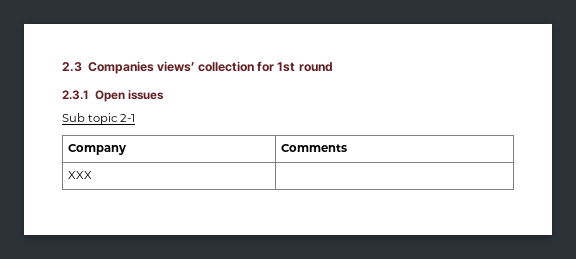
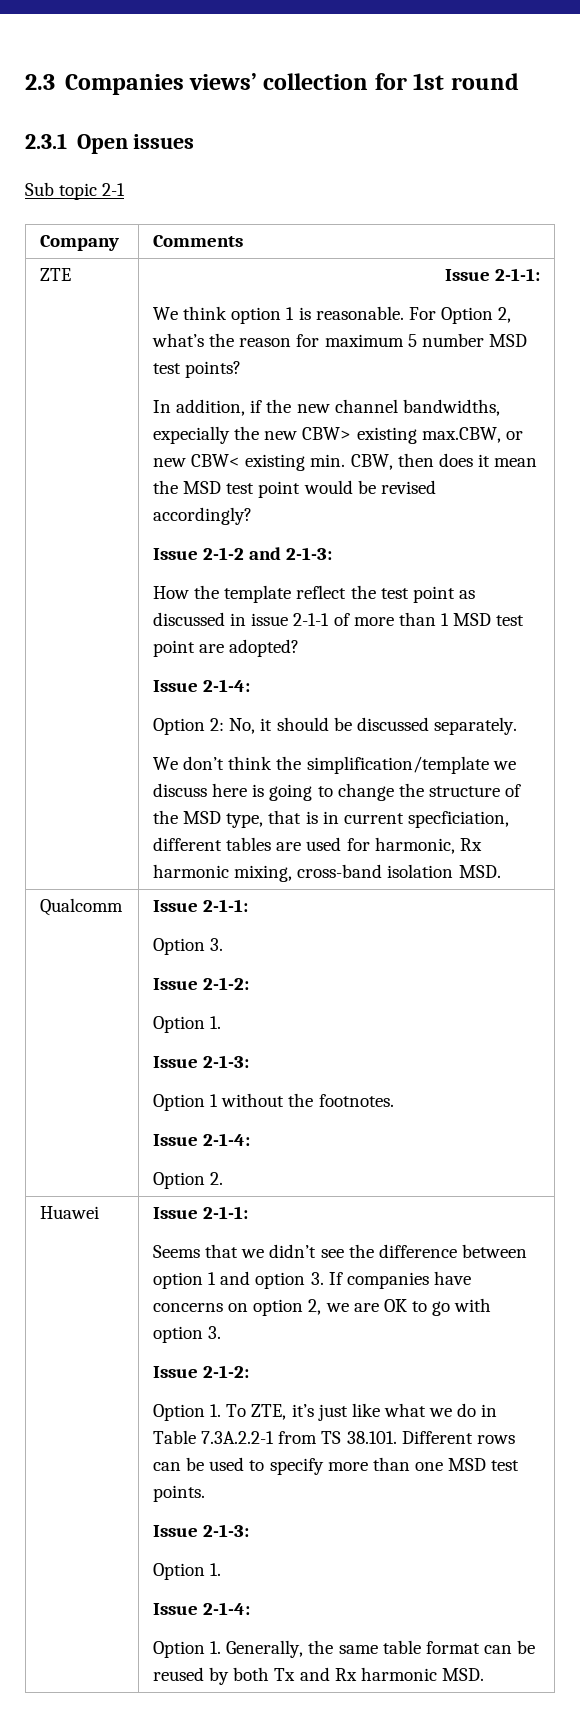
[67,171,92,179] XXX | -> [40,268,72,281] [444,268,540,281] [153,306,512,324] [152,333,528,347] [153,361,242,378] [153,399,500,416] [153,426,523,444] [153,453,538,471] [153,480,436,498] [153,507,253,525] [153,547,333,560] [153,585,476,603] [153,612,525,626] [153,639,300,657] [153,679,251,692] [153,717,518,735] [153,756,516,774] [153,783,522,801] [153,810,510,828] [153,837,482,854] [153,864,501,882] [40,898,124,916] [153,899,249,912] [153,938,224,955] [153,977,250,990] [153,1016,222,1033] [153,1055,250,1068] [153,1093,394,1111] [153,1133,251,1146] [153,1172,224,1189] [40,1206,100,1219] [153,1206,249,1219] [153,1244,528,1258] [153,1271,472,1289] [153,1298,492,1316] [153,1326,222,1343] [153,1365,250,1378] [153,1403,498,1421] [153,1430,515,1444] [153,1457,520,1475] [153,1485,206,1502] [153,1524,250,1537] [153,1563,222,1580] [153,1602,251,1615] [153,1640,536,1658] [153,1667,485,1685] ZTE | Issue 2-1-1: // We think option 1 is reasonable. For Option 2, what’s the reason for maximum 5 number MSD test points? // In addition, if the new channel bandwidths, expecially the new CBW> existing max.CBW, or new CBW< existing min. CBW, then does it mean the MSD test point would be revised accordingly? // Issue 2-1-2 and 2-1-3: // How the template reflect the test point as discussed in issue 2-1-1 of more than 1 MSD test point are adopted? // Issue 2-1-4: // Option 2: No, it should be discussed separately. // We don’t think the simplification/template we discuss here is going to change the structure of the MSD type, that is in current specficiation, different tables are used for harmonic, Rx harmonic mixing, cross-band isolation MSD. // Qualcomm | Issue 2-1-1: // Option 3. // Issue 2-1-2: // Option 1. // Issue 2-1-3: // Option 1 without the footnotes. // Issue 2-1-4: // Option 2. // Huawei | Issue 2-1-1: // Seems that we didn’t see the difference between option 1 and option 3. If companies have concerns on option 2, we are OK to go with option 3. // Issue 2-1-2: // Option 1. To ZTE, it’s just like what we do in Table 7.3A.2.2-1 from TS 38.101. Different rows can be used to specify more than one MSD test points. // Issue 2-1-3: // Option 1. // Issue 2-1-4: // Option 1. Generally, the same table format can be reused by both Tx and Rx harmonic MSD.

